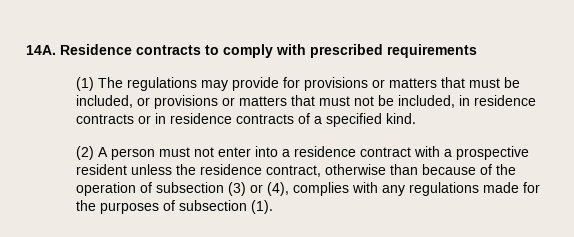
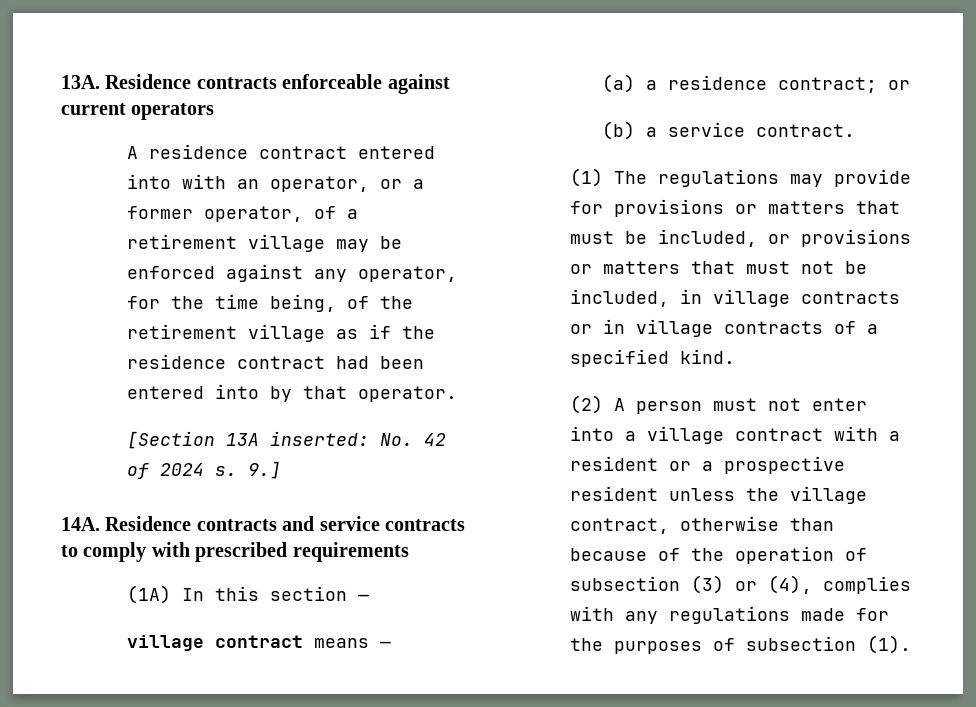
[26,44,132,55] 14A. Residence -> [61,74,450,94] [61,103,215,120] [126,144,435,159] [126,174,424,192] [126,206,358,222] [126,234,402,252] [126,264,457,282] [126,294,413,312] [126,324,435,342] [126,354,424,369] [126,384,457,402] [126,431,446,449] [126,461,281,479] [61,516,380,531] 13A. Residence contracts enforceable against current operators // A residence contract entered into with an operator, or a former operator, of a retirement village may be enforced against any operator, for the time being, of the retirement village as if the residence contract had been entered into by that operator. // [Section 13A inserted: No. 42 of 2024 s. 9.] // 14A. Residence contracts and service
(477, 51) none -> [126,585,369,604] [126,635,391,651] [602,74,911,93] [602,121,856,140] // (1A) In this section — // village contract means — // (a) a residence contract; or // (b) a service contract.
[473,95,536,106] residence -> [712,289,790,307] village
[169,113,232,124] residence -> [635,319,713,337] village
[293,146,356,157] residence -> [646,426,724,444] village
(452, 153) none -> [569,456,713,471] resident or a
[199,164,262,175] residence -> [789,486,867,504] village

